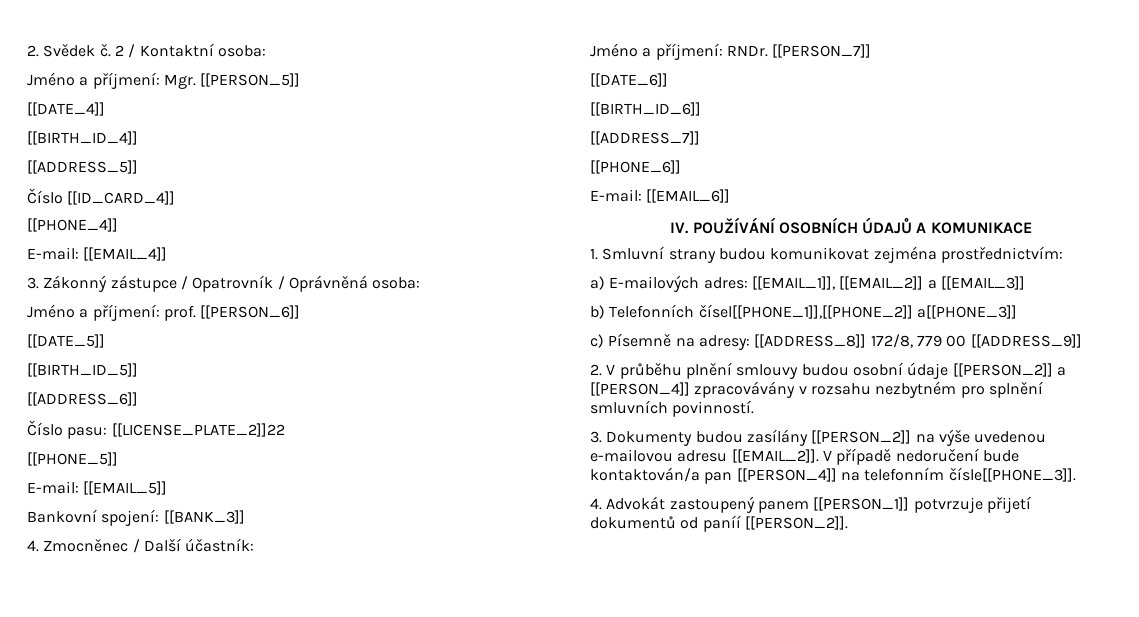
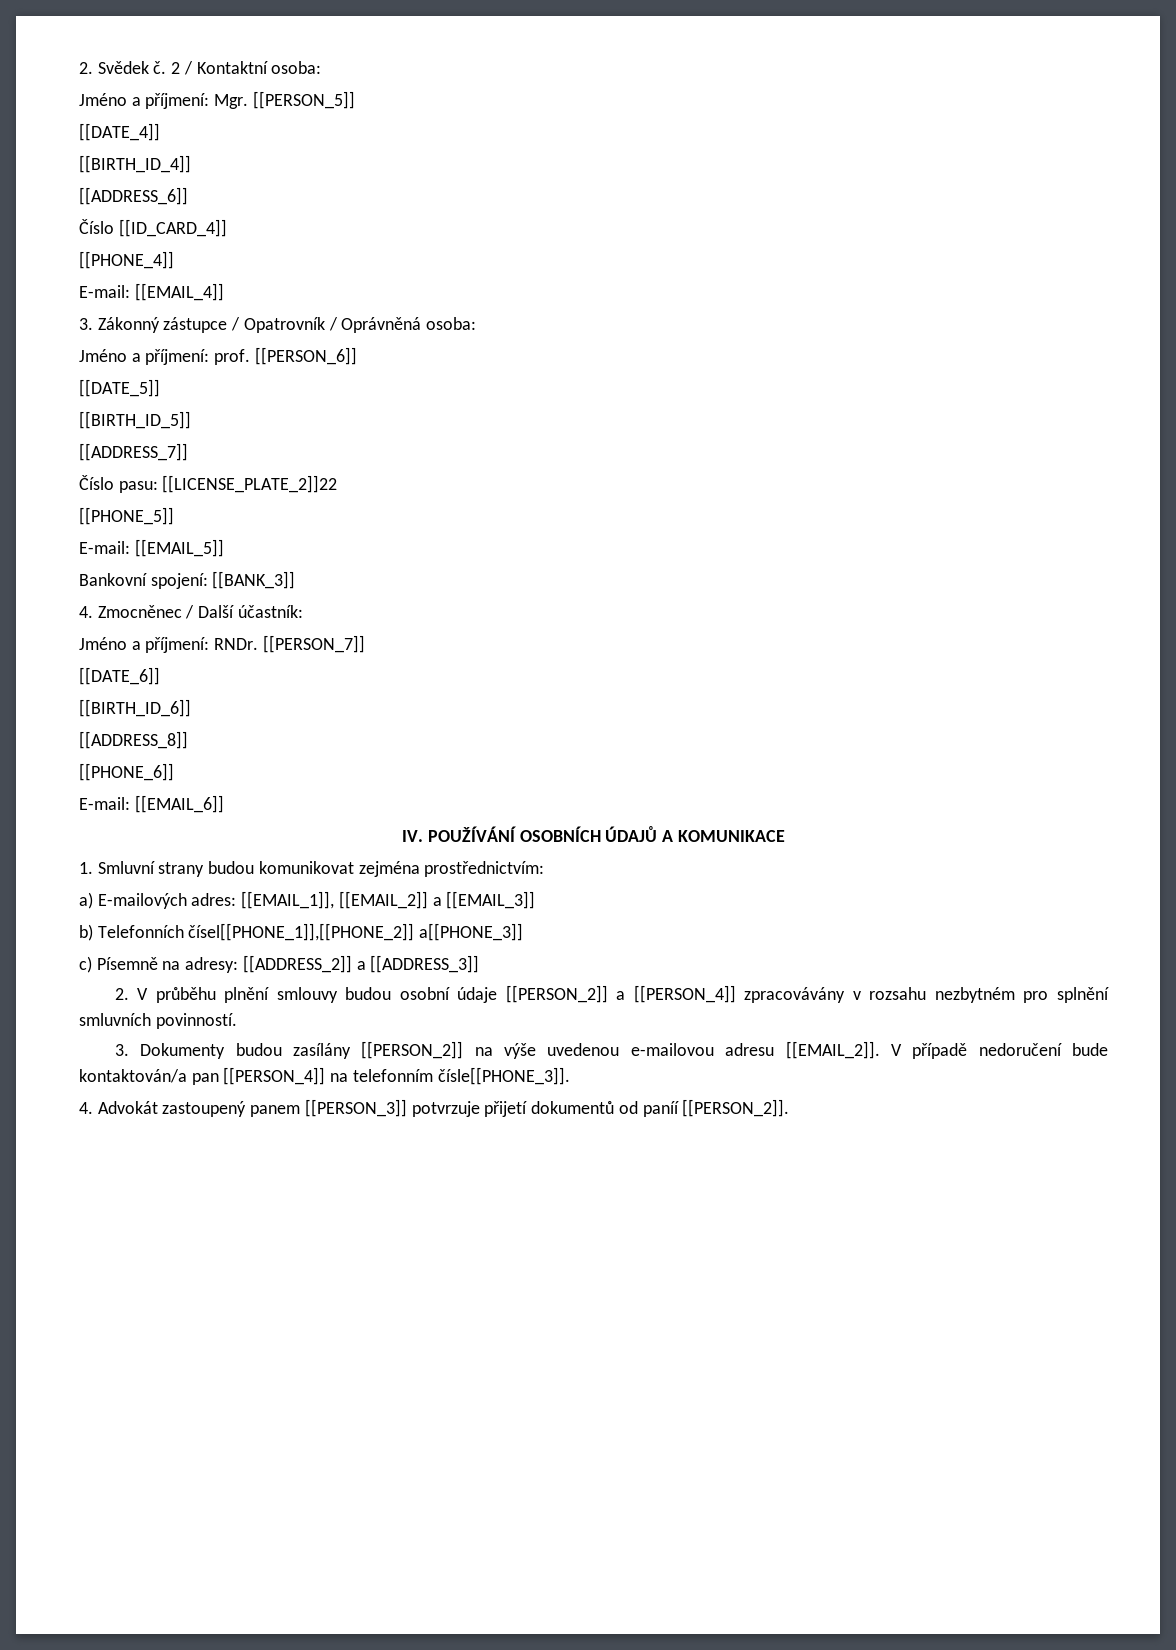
[27,160,138,174] [[ADDRESS_5]] -> [79,187,188,205] [[ADDRESS_6]]
[27,392,138,406] [[ADDRESS_6]] -> [79,443,188,461] [[ADDRESS_7]]
[590,131,700,145] [[ADDRESS_7]] -> [79,731,188,749] [[ADDRESS_8]]
[754,334,1082,348] [[ADDRESS_8]] 172/8, 779 00 [[ADDRESS_9]] -> [242,955,480,973] [[ADDRESS_2]] a [[ADDRESS_3]]
[813,497,910,511] [[PERSON_1]] -> [304,1099,407,1117] [[PERSON_3]]

